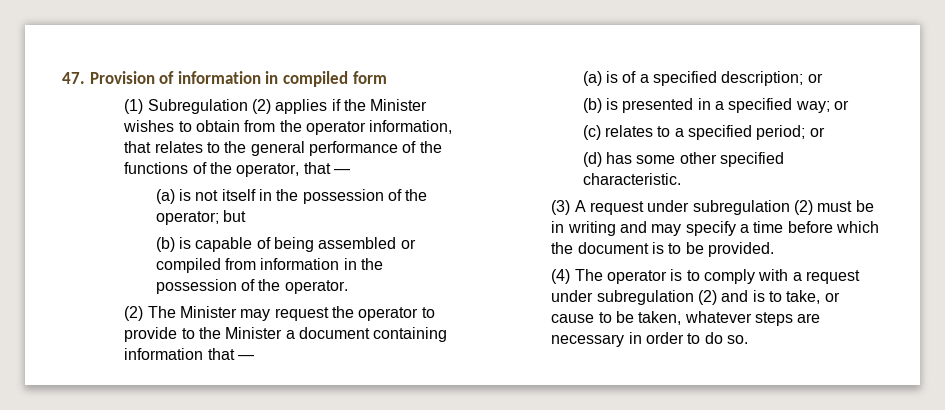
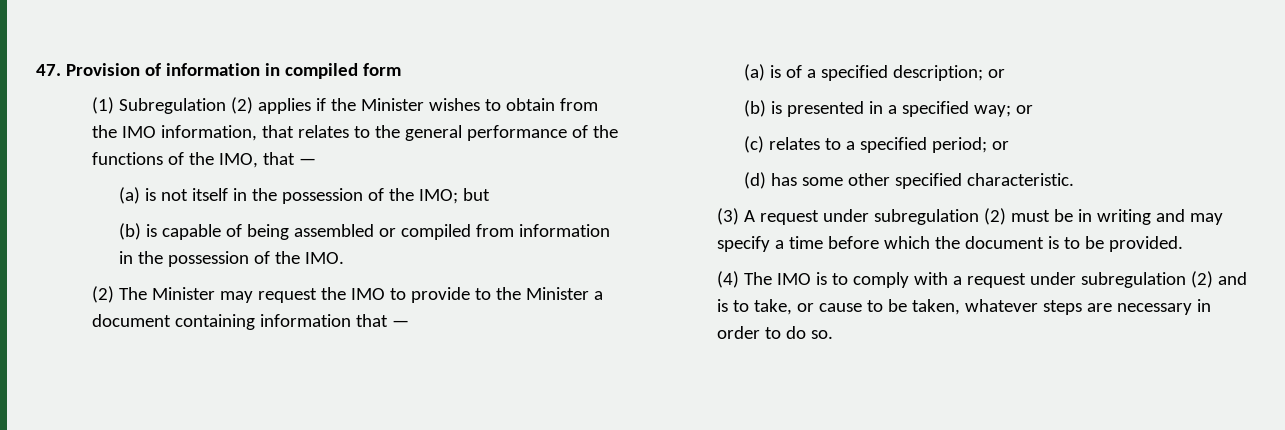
[306,121,367,135] operator -> [121,126,156,138] IMO
[236,163,300,177] operator, -> [218,153,258,168] IMO,
[155,211,219,225] operator; -> [419,189,459,204] IMO;
[284,280,348,294] operator. -> [305,252,345,264] IMO.
[358,307,419,321] operator -> [350,288,385,300] IMO
[607,270,668,284] operator -> [776,273,811,285] IMO

